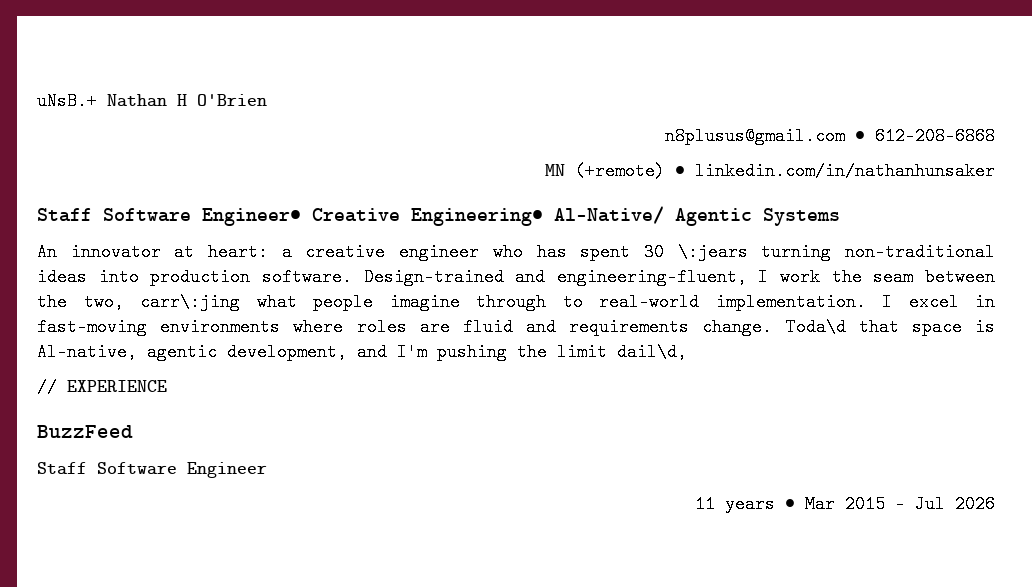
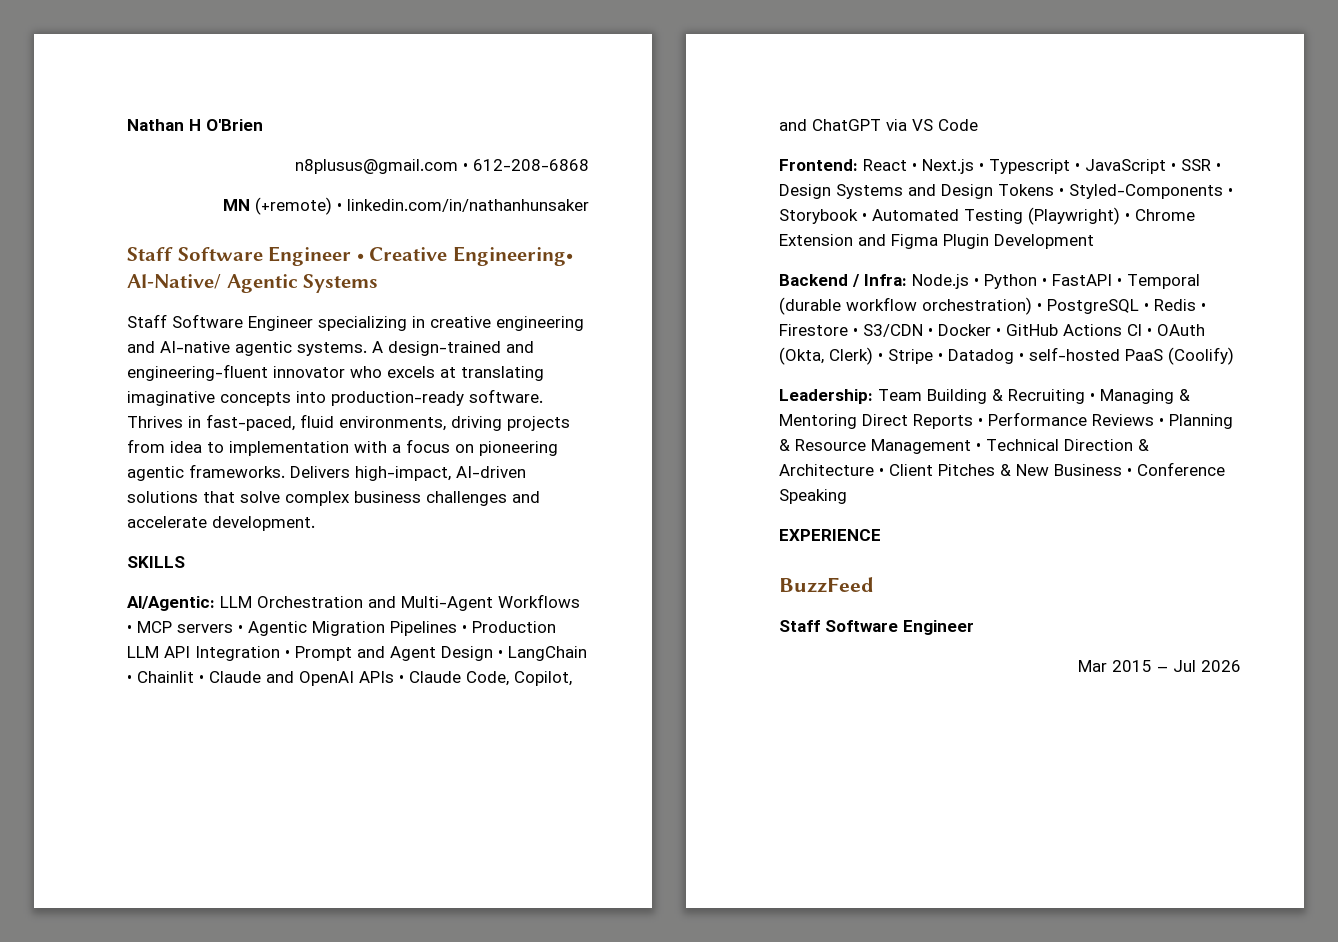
[37,92,97,110] uNsB.+ -> (127, 125) none
[202,208,301,226] Engineer• -> [268,246,364,266] Engineer •
[37,243,996,261] [37,268,995,286] [37,293,995,311] [37,318,995,336] [37,343,687,361] [37,378,57,396] An innovator at heart: a creative engineer who has spent 30 \:jears turning non-traditional ideas into production software. Design-trained and engineering-fluent, I work the seam between the two, carr\:jing what people imagine through to real-world implementation. I excel in fast-moving environments where roles are fluid and requirements change. Toda\d that space is Al-native, agentic development, and I'm pushing the limit dail\d, // // -> [127,314,584,331] [127,341,534,356] [127,364,544,381] [127,389,543,406] [127,414,570,431] [127,439,558,456] [127,464,526,481] [127,491,540,506] [127,516,315,531] [127,556,185,568] [127,594,580,611] [127,621,556,636] [127,646,587,661] [127,671,572,686] [779,119,978,131] [779,159,1221,174] [779,184,1233,199] [779,207,1195,225] [779,234,1094,249] [779,274,1200,289] [779,297,1206,315] [779,324,1205,337] [779,347,1234,365] [779,389,1190,404] [779,412,1233,429] [779,439,1149,454] [779,462,1225,476] [779,489,847,504] Staff Software Engineer specializing in creative engineering and AI-native agentic systems. A design-trained and engineering-fluent innovator who excels at translating imaginative concepts into production-ready software. Thrives in fast-paced, fluid environments, driving projects from idea to implementation with a focus on pioneering agentic frameworks. Delivers high-impact, AI-driven solutions that solve complex business challenges and accelerate development. // SKILLS // Al/Agentic: LLM Orchestration and Multi-Agent Workflows • MCP servers • Agentic Migration Pipelines • Production LLM API Integration • Prompt and Agent Design • LangChain • Chainlit • Claude and OpenAI APIs • Claude Code, Copilot, and ChatGPT via VS Code // Frontend: React • Next.js • Typescript • JavaScript • SSR • Design Systems and Design Tokens • Styled-Components • Storybook • Automated Testing (Playwright) • Chrome Extension and Figma Plugin Development // Backend / Infra: Node.js • Python • FastAPI • Temporal (durable workflow orchestration) • PostgreSQL • Redis • Firestore • S3/CDN • Docker • GitHub Actions Cl • OAuth (Okta, Clerk) • Stripe • Datadog • self-hosted PaaS (Coolify) // Leadership: Team Building & Recruiting • Managing & Mentoring Direct Reports • Performance Reviews • Planning & Resource Management • Technical Direction & Architecture • Client Pitches & New Business • Conference Speaking //
[695,495,795,513] 11 years • -> (974, 627) none

